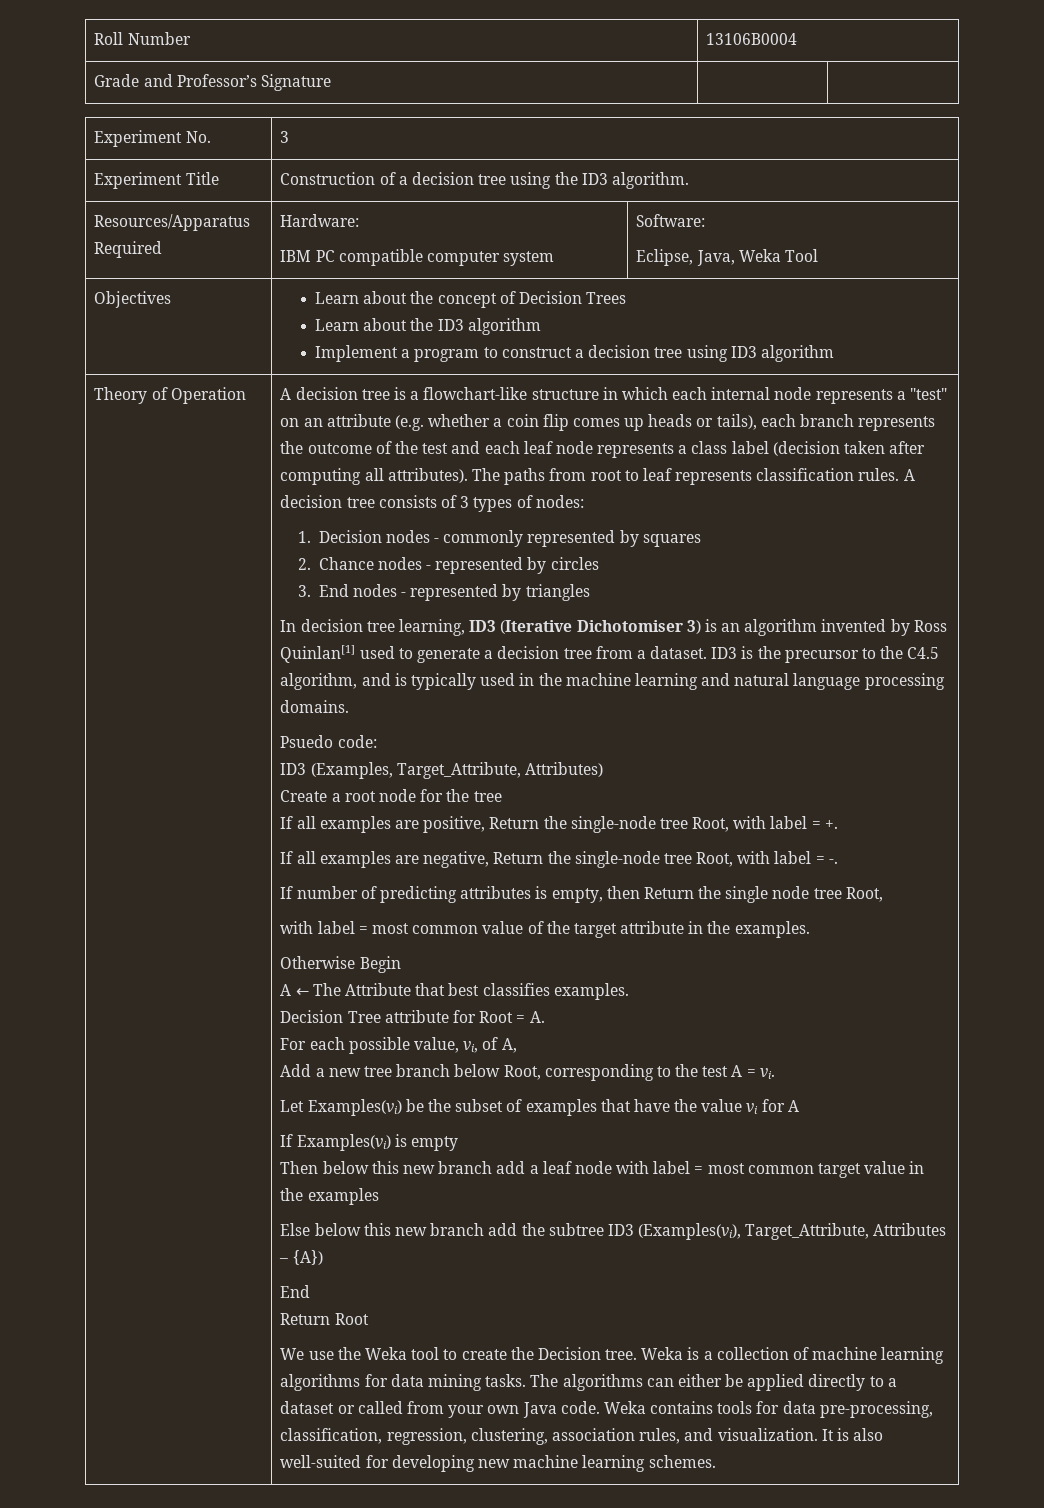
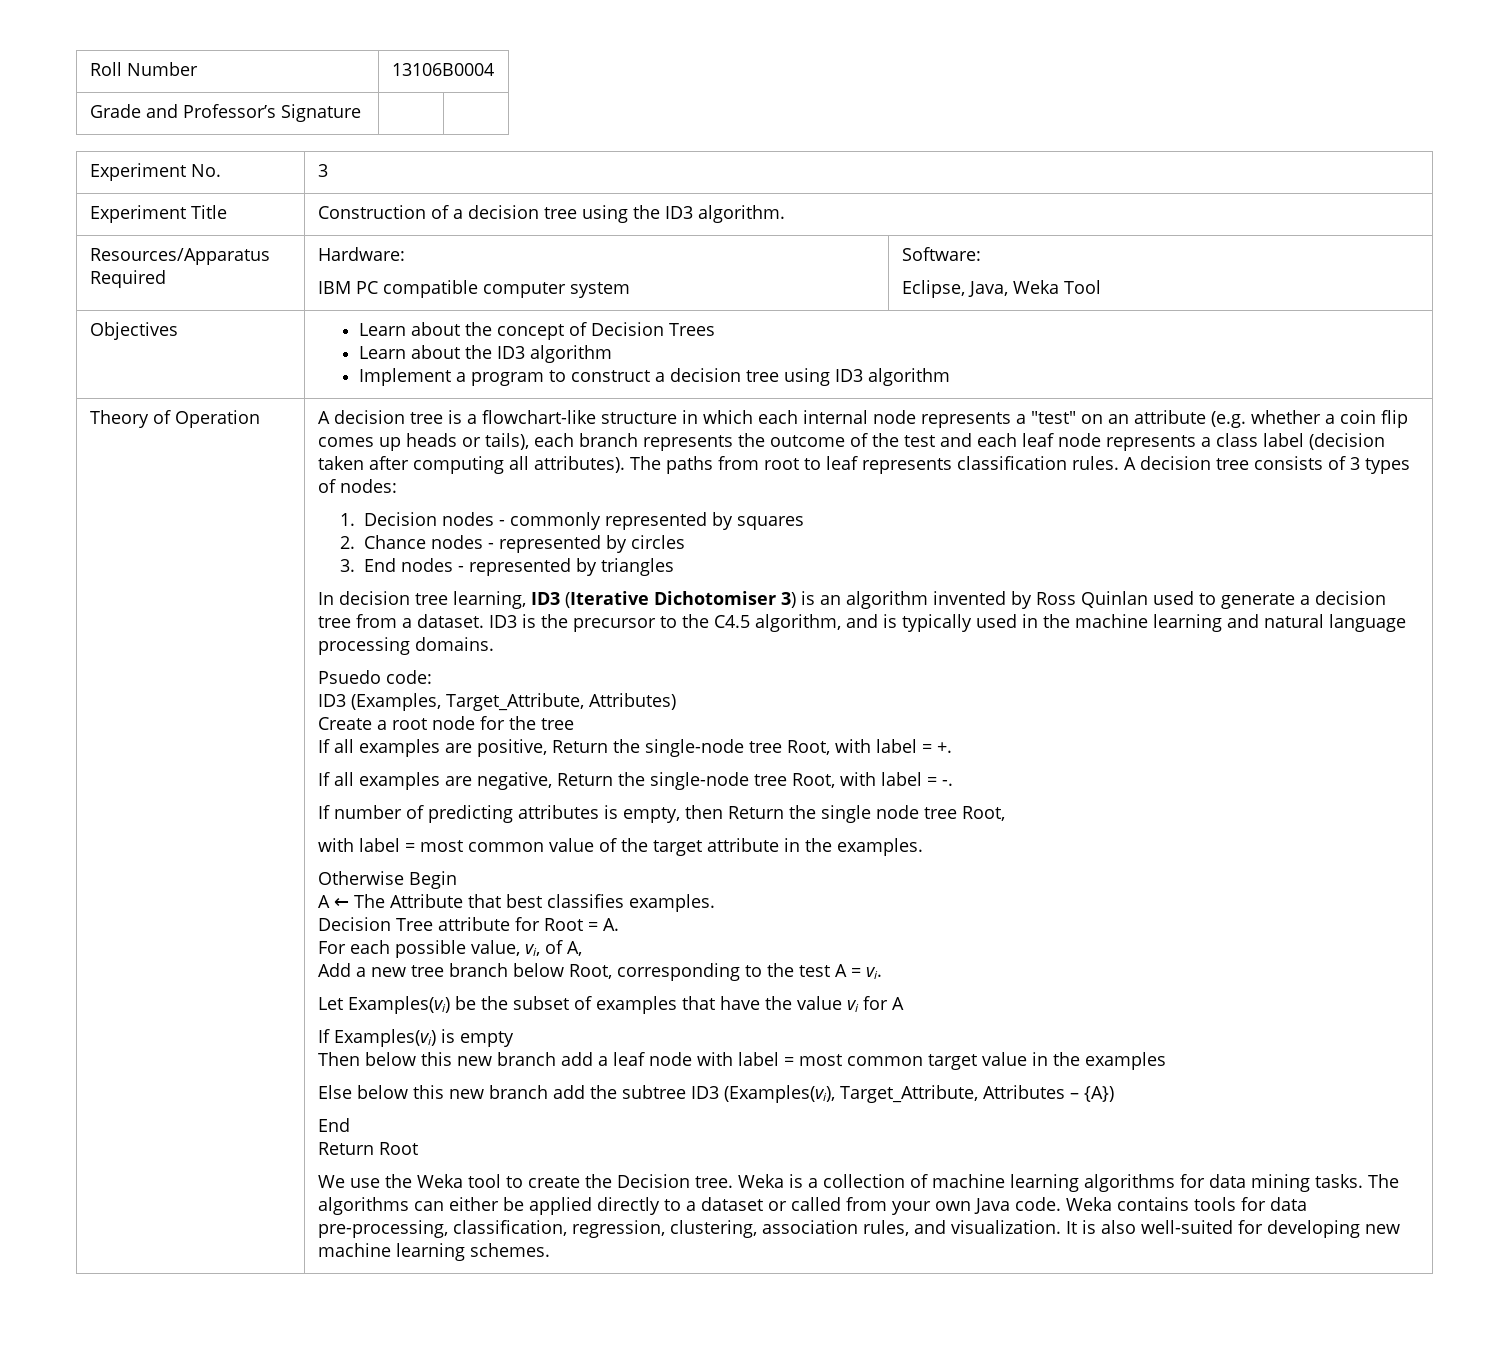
[280,645,356,663] Quinlan[1] -> [1080,591,1148,608] Quinlan

